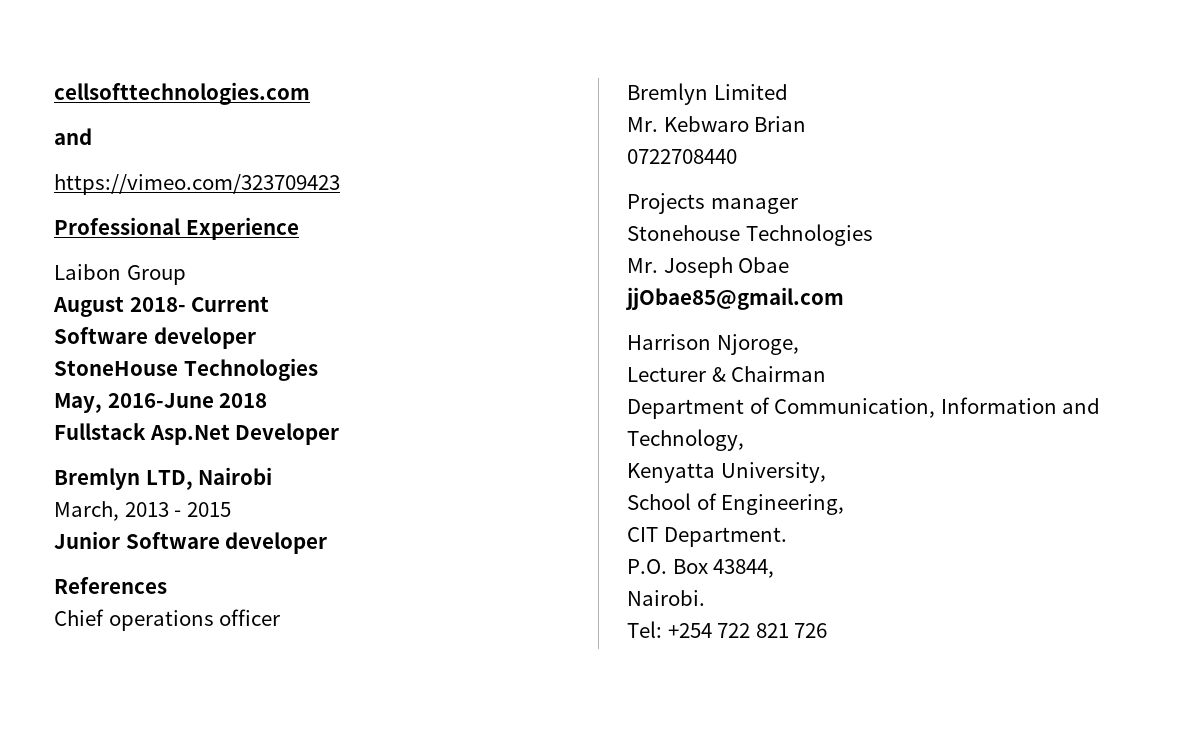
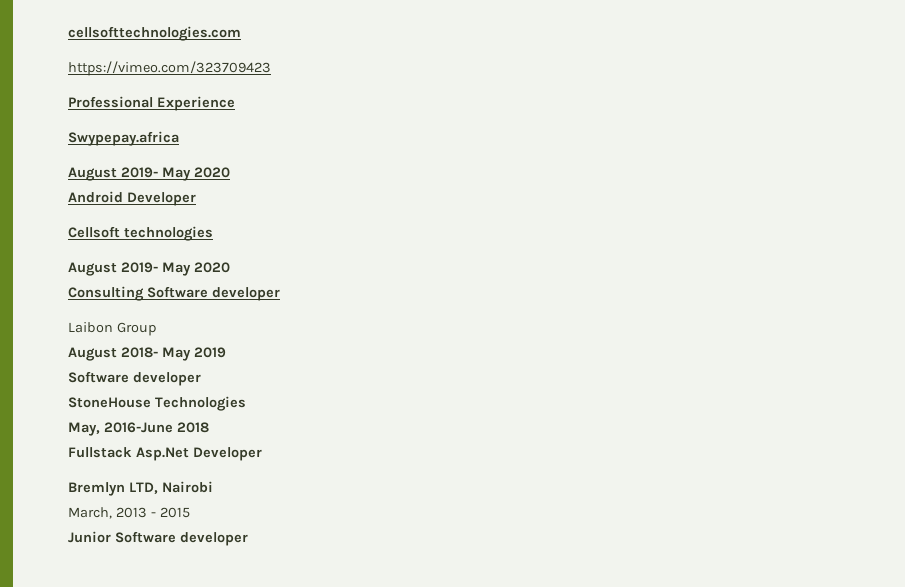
[54,128,92,145] // and -> (241, 33) none
(299, 228) none -> [68,131,179,146] [68,167,230,181] [68,191,196,206] [68,226,213,241] [68,262,230,276] [68,286,280,301] // Swypepay.africa // August 2019- May 2020 // Android Developer // Cellsoft technologies // August 2019- May 2020 // Consulting Software developer
[191,296,270,312] Current -> [161,347,226,361] May 2019
[54,577,167,594] [54,609,281,631] [627,83,788,105] [627,116,807,132] [627,149,737,164] [627,193,798,214] [627,224,873,246] [627,257,790,278] [625,287,844,310] [627,334,799,355] [627,366,827,382] [627,397,1101,419] [627,429,744,451] [627,462,826,483] [627,493,845,515] [627,527,787,547] [627,559,775,578] [627,590,705,606] [627,621,828,638] // References // Chief operations officer // Bremlyn Limited // Mr. Kebwaro Brian // 0722708440 // Projects manager // Stonehouse Technologies // Mr. Joseph Obae // jjObae85@gmail.com // Harrison Njoroge, // Lecturer & Chairman // Department of Communication, Information and Technology, // Kenyatta University, // School of Engineering, // CIT Department. // P.O. Box 43844, // Nairobi. // Tel: +254 722 821 726 -> (248, 539) none

